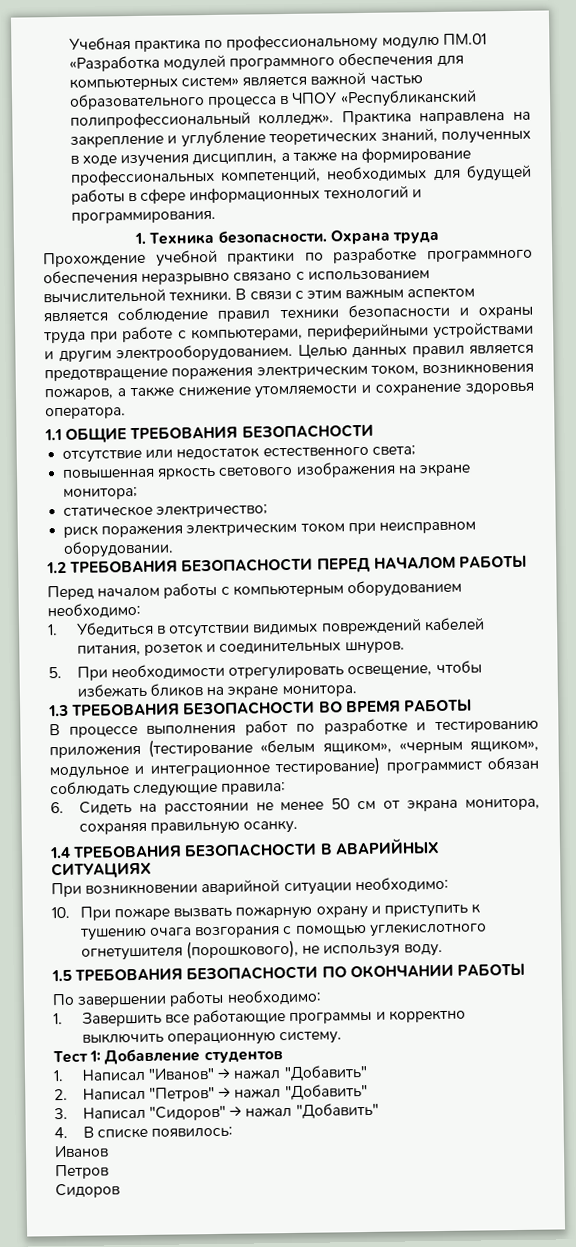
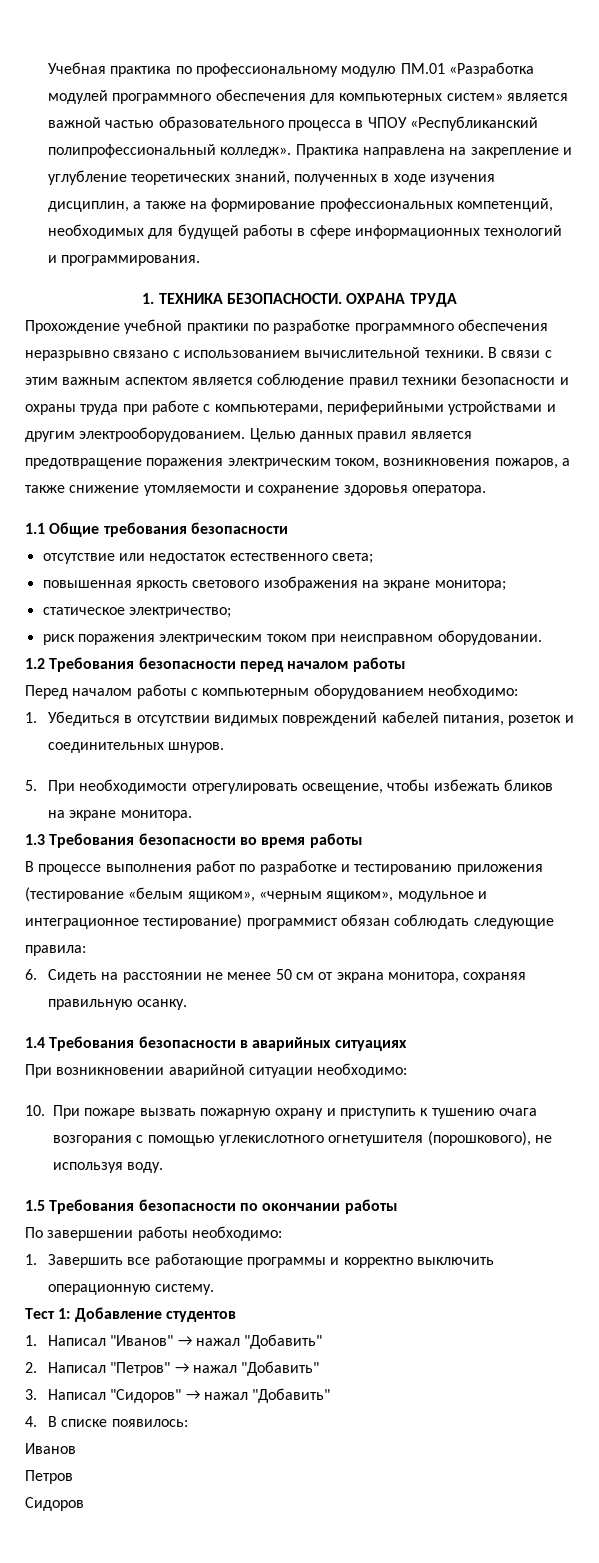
[149,229,439,245] Техника безопасности. Охрана труда -> [158,293,457,307] ТЕХНИКА БЕЗОПАСНОСТИ. ОХРАНА ТРУДА
[65,423,374,443] ОБЩИЕ ТРЕБОВАНИЯ БЕЗОПАСНОСТИ -> [49,522,288,537] Общие требования безопасности
[70,554,527,574] ТРЕБОВАНИЯ БЕЗОПАСНОСТИ ПЕРЕД НАЧАЛОМ РАБОТЫ -> [49,657,405,672] Требования безопасности перед началом работы
[72,698,472,717] ТРЕБОВАНИЯ БЕЗОПАСНОСТИ ВО ВРЕМЯ РАБОТЫ -> [49,833,362,848] Требования безопасности во время работы
[73,838,440,859] [51,861,152,879] ТРЕБОВАНИЯ БЕЗОПАСНОСТИ В АВАРИЙНЫХ СИТУАЦИЯХ -> [49,1036,407,1051] Требования безопасности в аварийных ситуациях
[75,962,525,982] ТРЕБОВАНИЯ БЕЗОПАСНОСТИ ПО ОКОНЧАНИИ РАБОТЫ -> [49,1199,397,1214] Требования безопасности по окончании работы

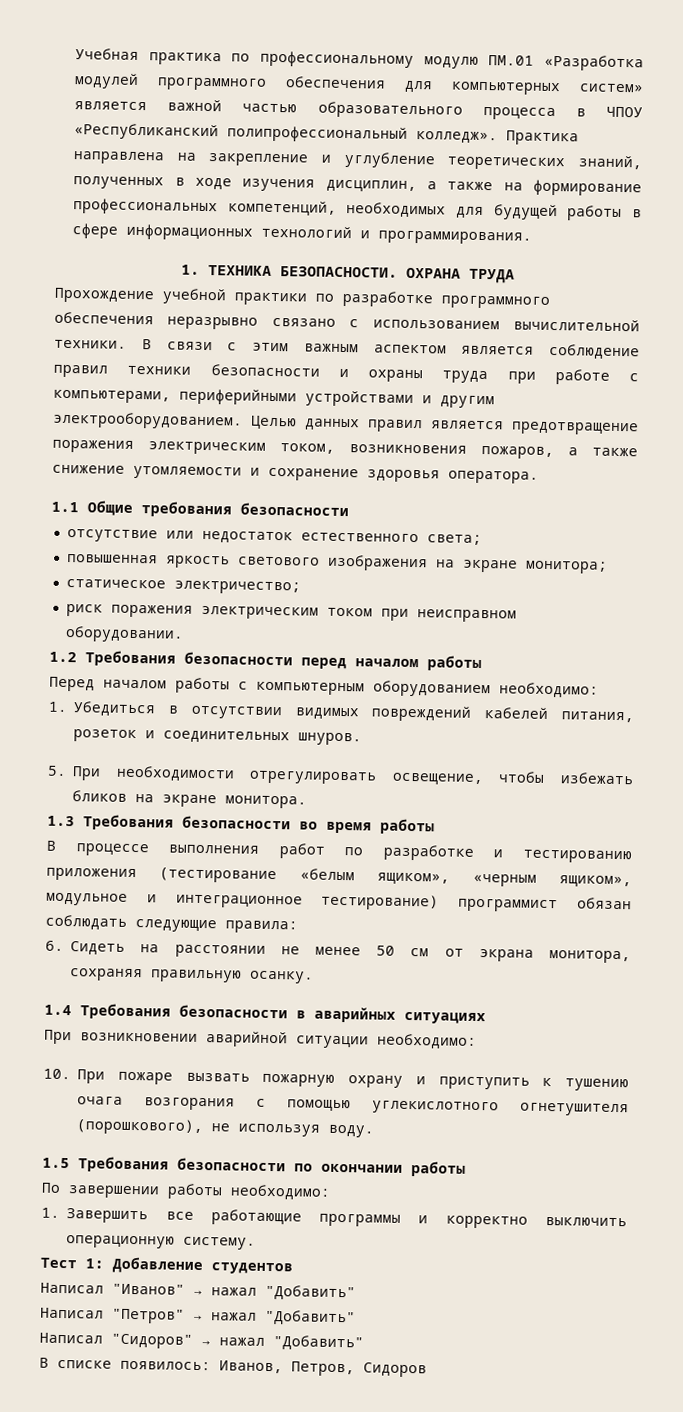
[25,1335,37,1346] 1. -> (293, 1268) none
[25,1362,37,1373] 2. -> (356, 1292) none
[25,1389,37,1400] 3. -> (356, 1317) none
[25,1416,37,1427] 4. -> (364, 1343) none
[25,1443,76,1454] [25,1470,73,1484] // Иванов // Петров // -> [219,1360,355,1377] Иванов, Петров,

